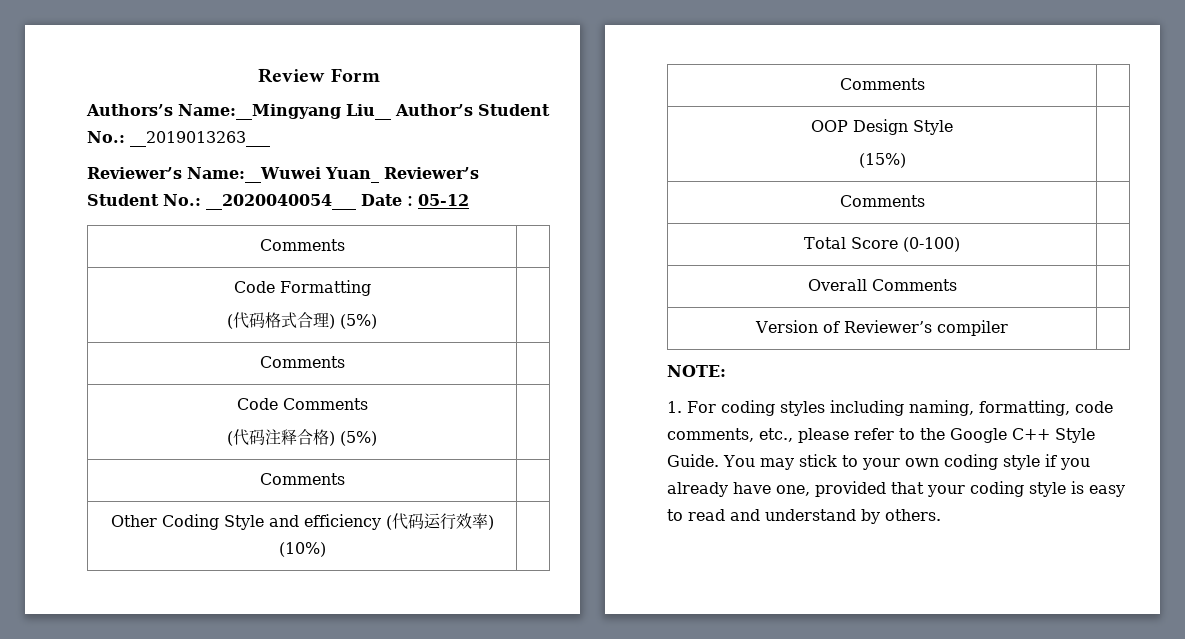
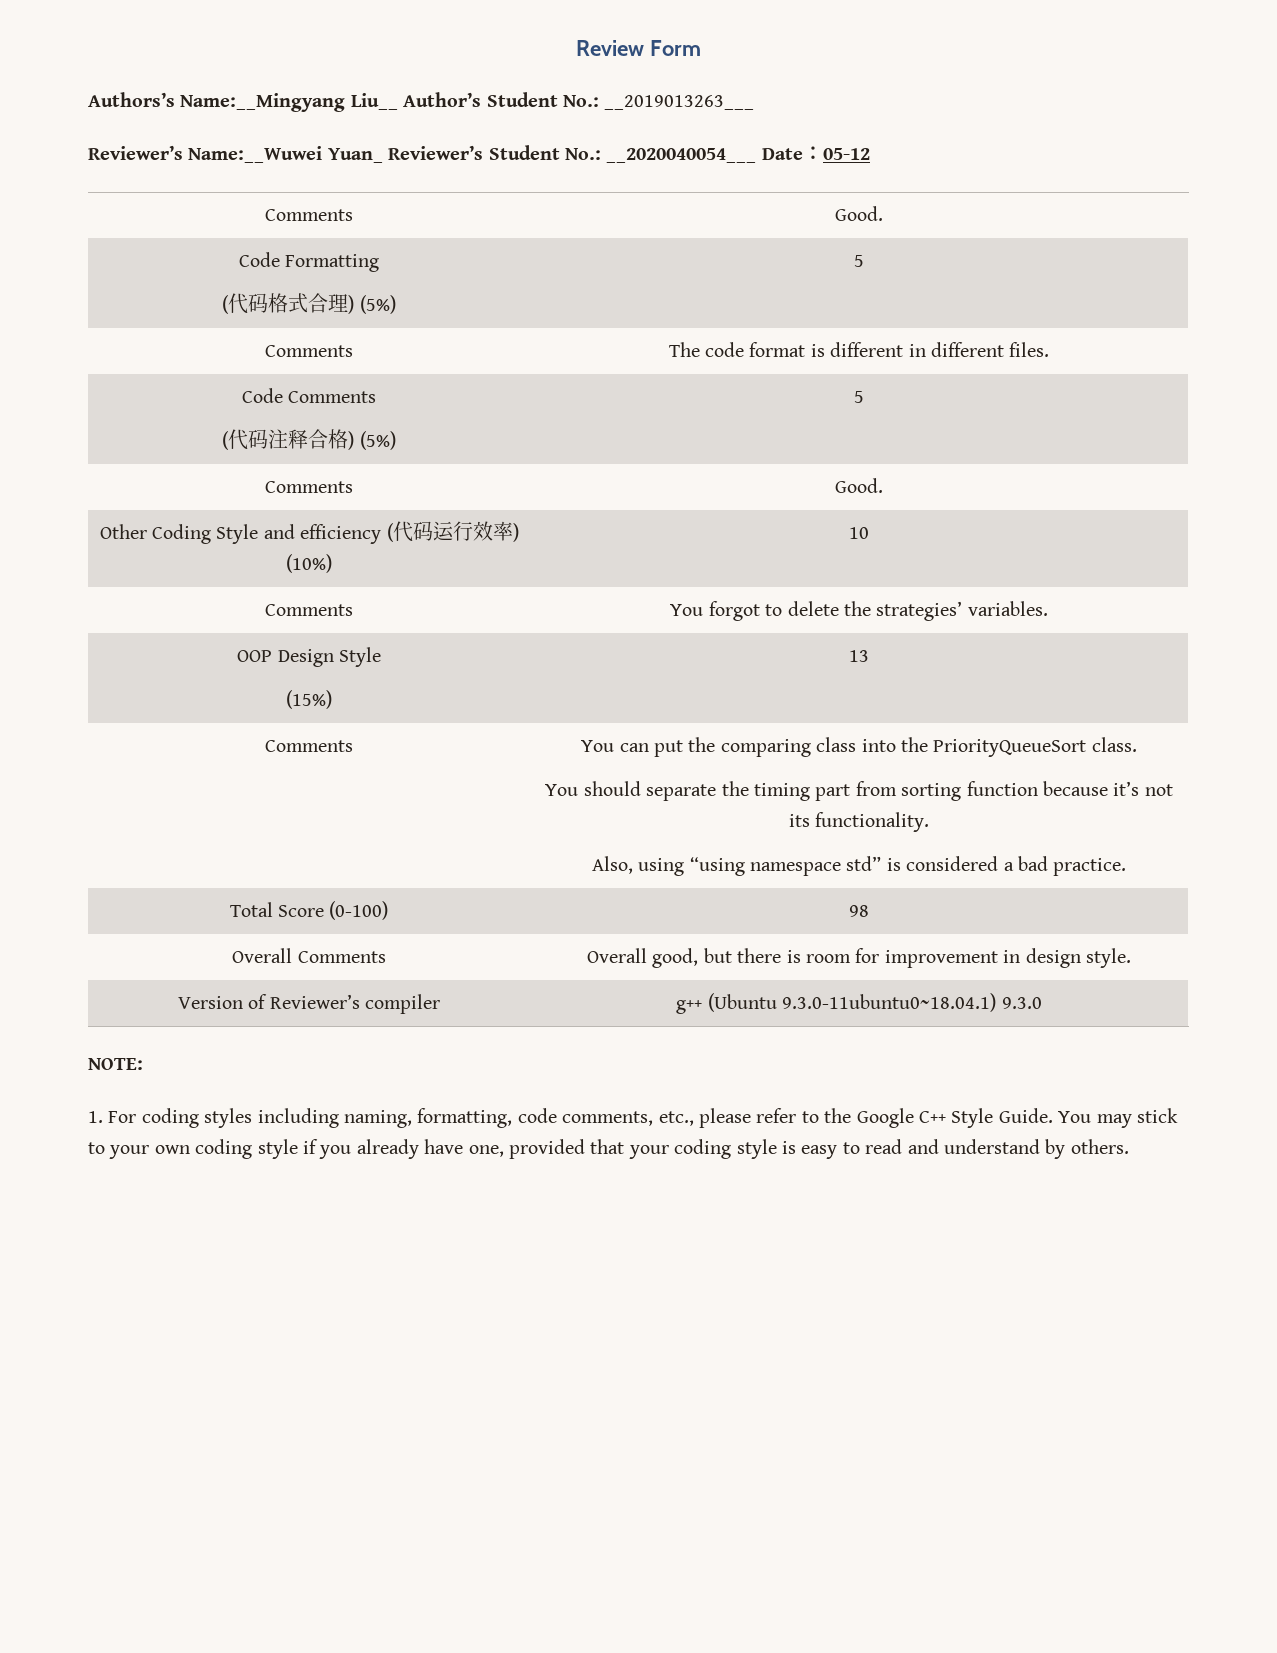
(345, 245) none -> [835,206,883,221] Good.
[259,356,345,368] // Comments | -> [854,255,864,267] [265,345,353,357] [668,342,1050,357] 5 // Comments | The code format is different in different files.
[259,473,345,485] // Comments | -> [854,391,864,403] [265,481,353,493] [835,478,883,493] 5 // Comments | Good.
[839,78,925,90] // Comments | -> [849,527,869,539] [265,604,353,616] [670,601,1048,621] 10 // Comments | You forgot to delete the strategies’ variables.
[839,195,925,207] // Comments | -> [849,650,869,662] [265,740,353,752] [581,737,1137,757] [545,781,1173,801] [788,812,930,832] [591,856,1127,876] 13 // Comments | You can put the comparing class into the PriorityQueueSort class. // You should separate the timing part from sorting function because it’s not its functionality. // Also, using “using namespace std” is considered a bad practice.
(960, 244) none -> [849,905,869,917] 98
(957, 285) none -> [587,948,1131,968] Overall good, but there is room for improvement in design style.
(1008, 328) none -> [676,993,1042,1014] g++ (Ubuntu 9.3.0-11ubuntu0~18.04.1) 9.3.0

